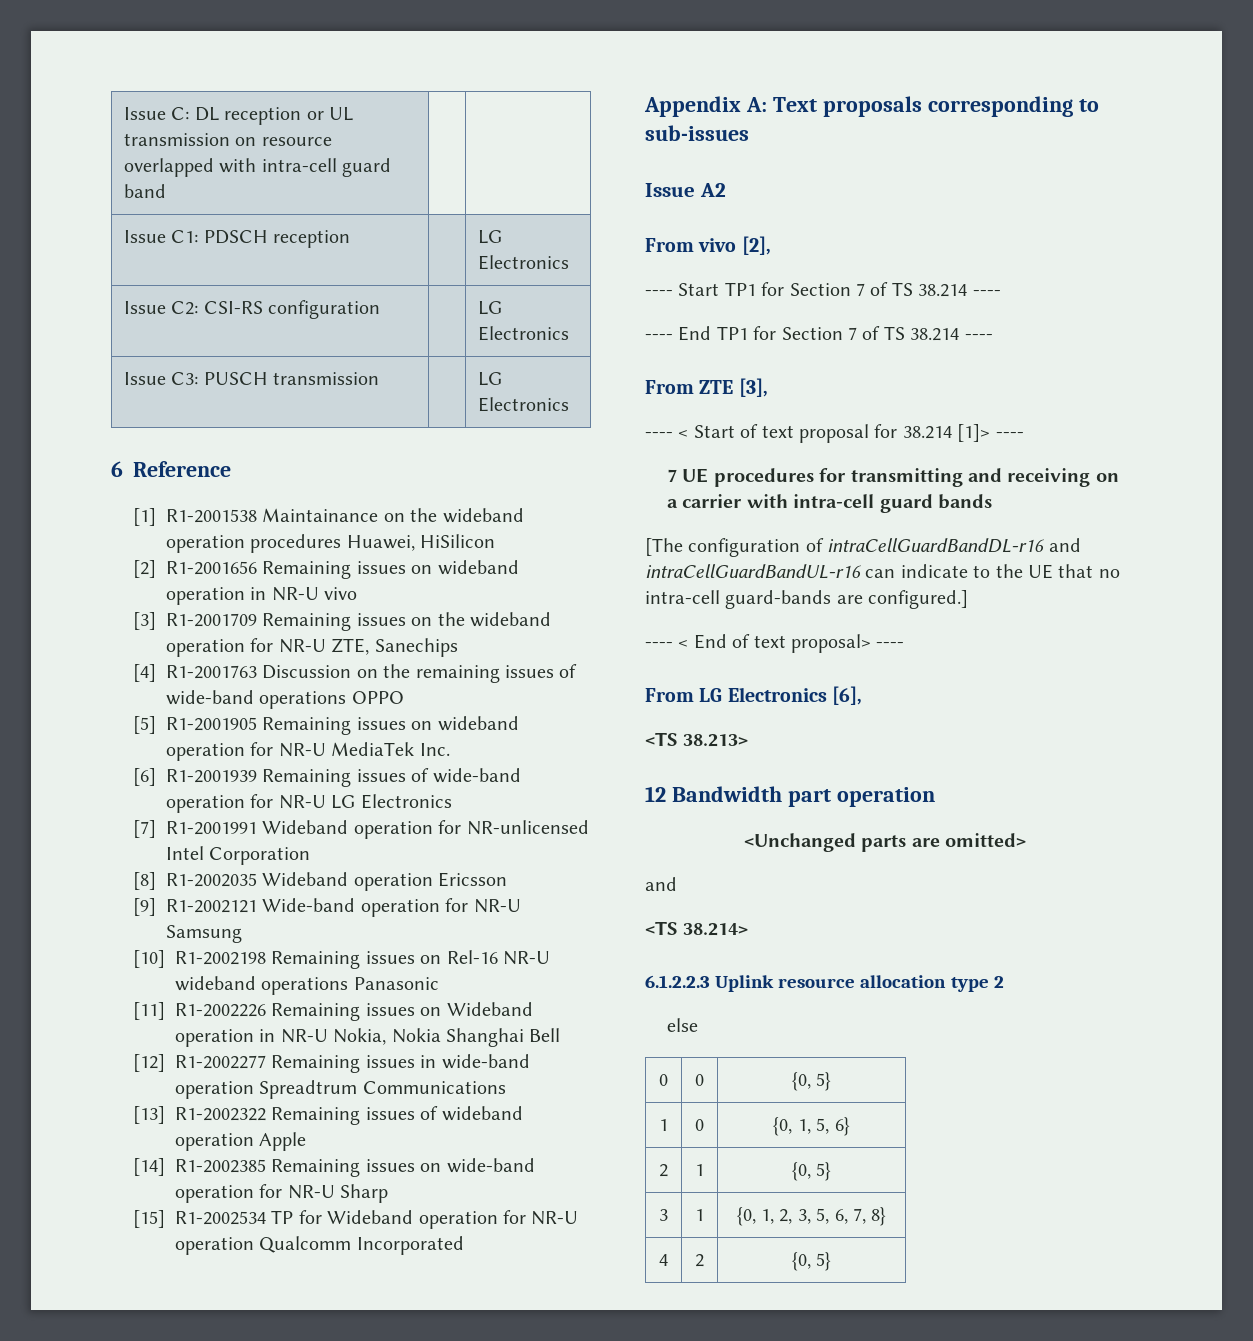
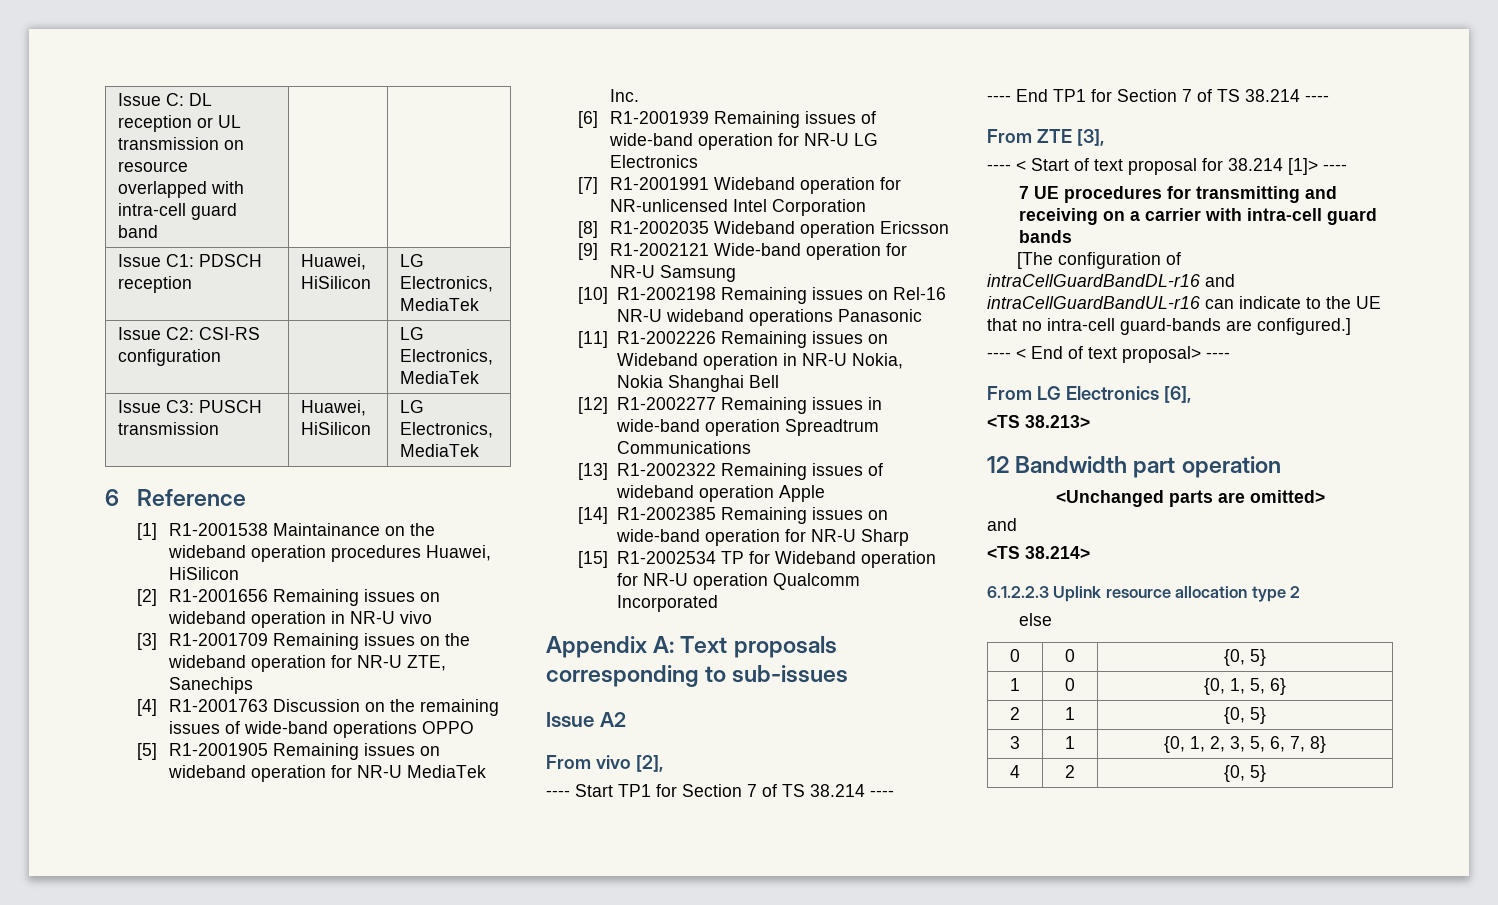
[478,230,503,244] [478,255,570,270] | LG Electronics -> [300,254,366,270] [300,276,371,289] [399,254,424,267] [399,276,493,292] [399,298,479,311] Huawei, HiSilicon | LG Electronics, MediaTek
[478,326,570,341] Electronics -> [399,349,493,365] [399,371,479,384] Electronics, MediaTek
[478,372,503,386] [478,397,570,412] | LG Electronics -> [300,400,366,416] [300,422,371,435] [399,400,424,413] [399,422,493,438] [399,444,479,457] Huawei, HiSilicon | LG Electronics, MediaTek

